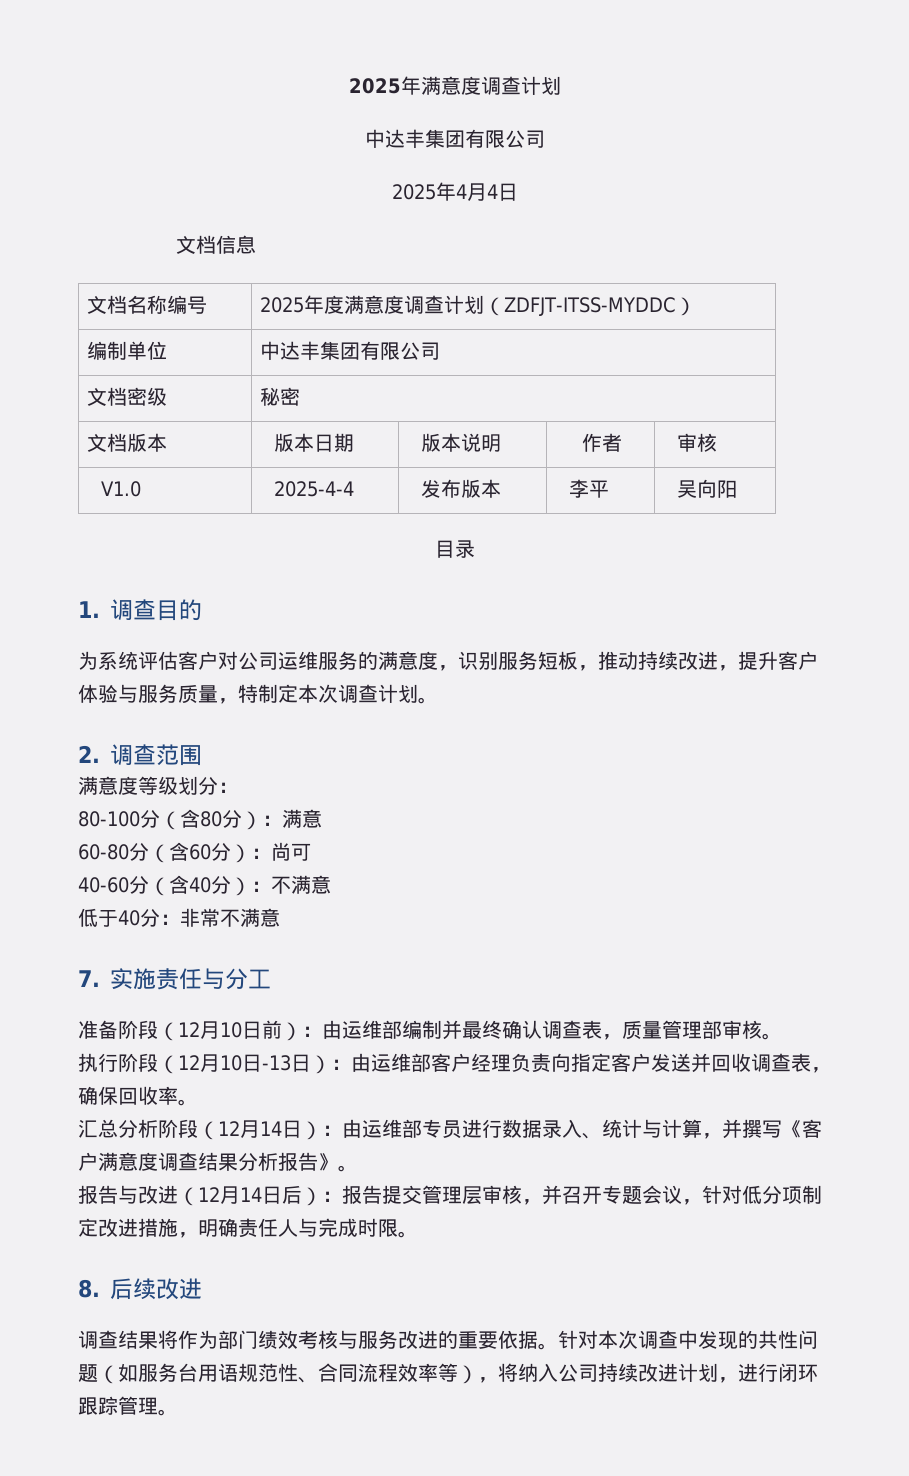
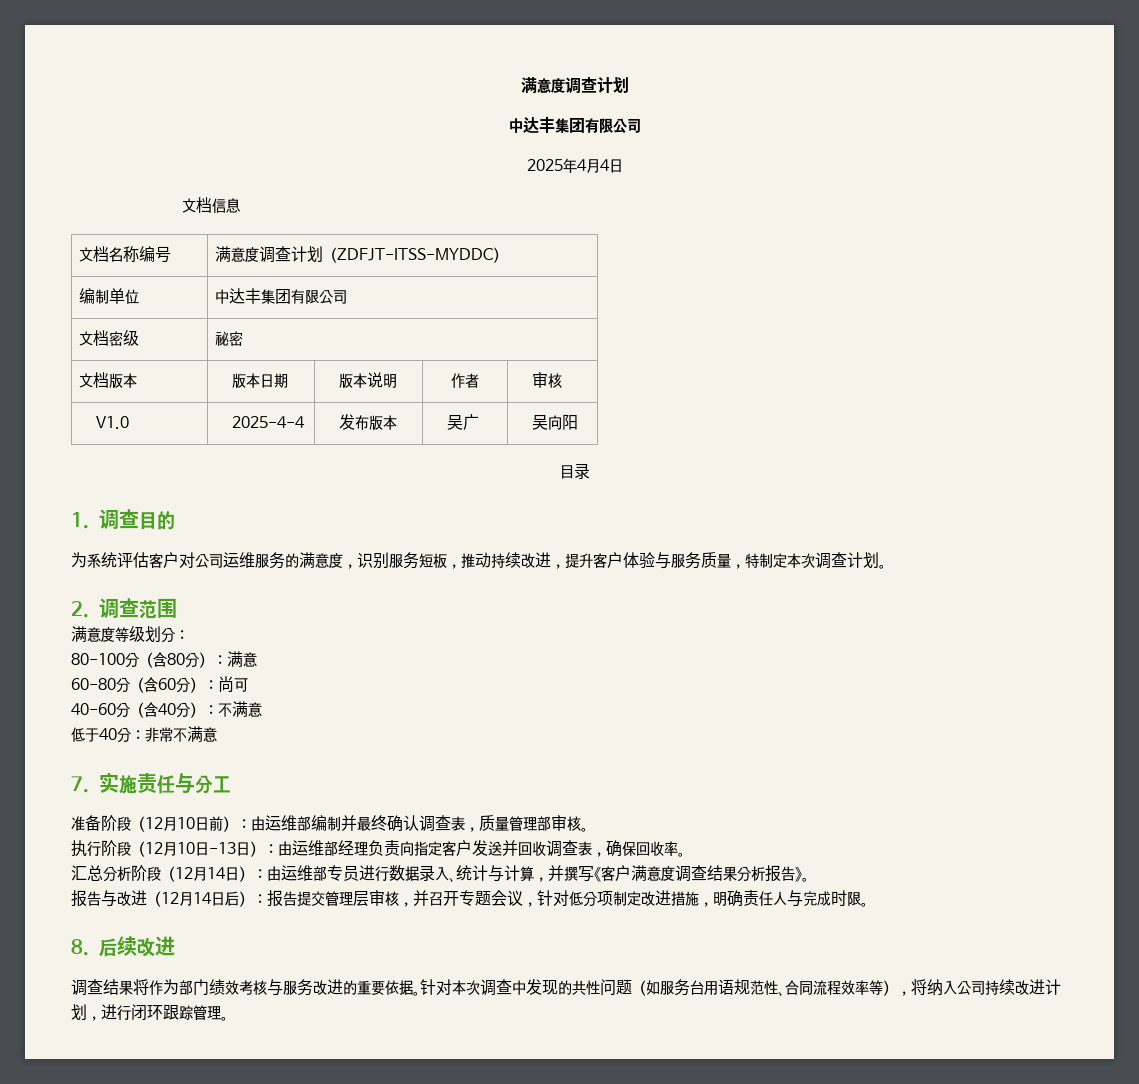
[348,76,421,95] 2025年 -> (521, 85) none
[259,295,344,314] 2025年度 -> (171, 254) none
[569,479,610,498] 李平 -> [446,414,479,430] 吴广
[431,1053,471,1072] 客户 -> (338, 848) none

